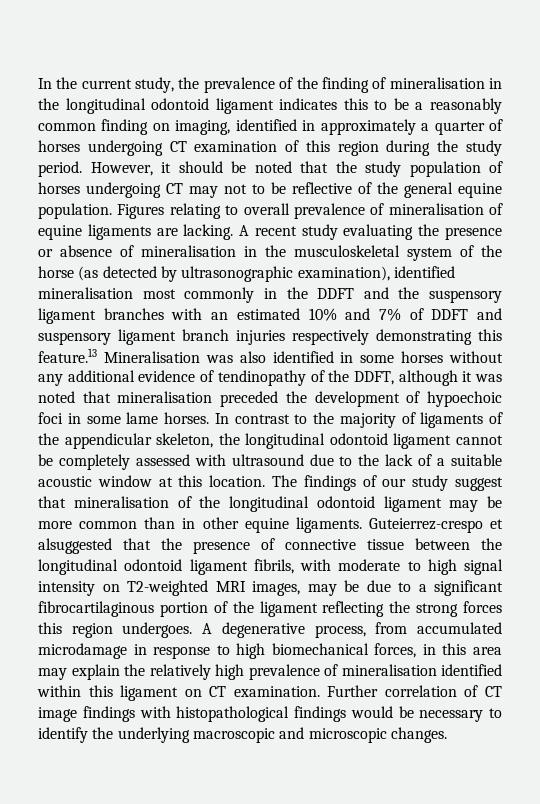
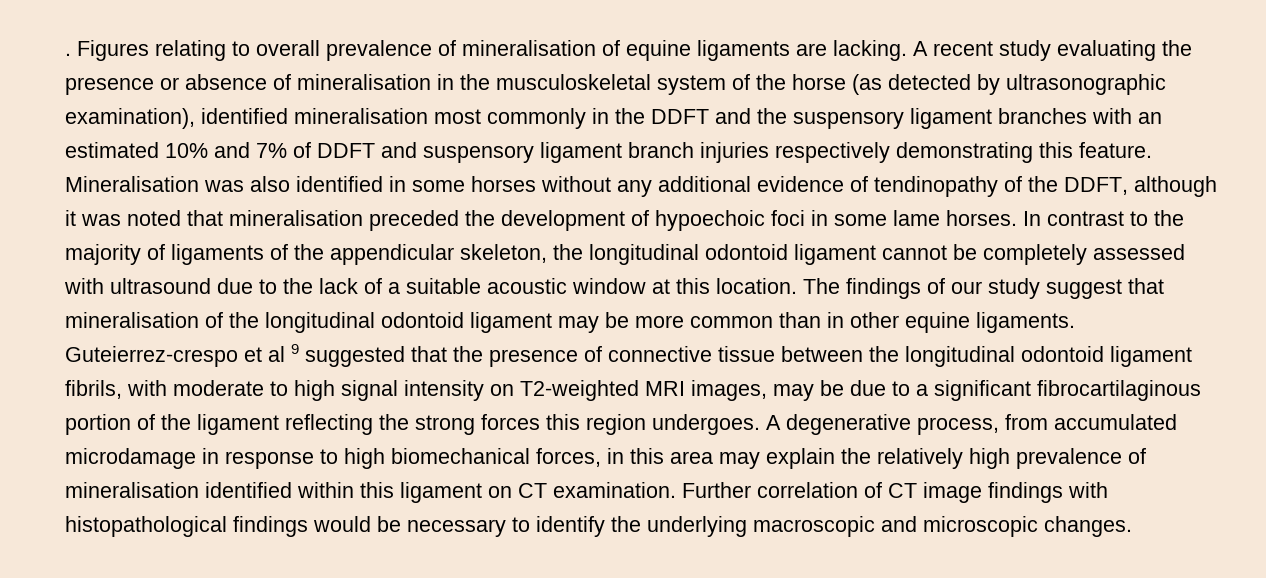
[38,77,503,93] [38,98,502,114] [38,119,504,135] [38,140,502,156] [38,161,503,177] [38,182,502,198] [38,203,112,219] In the current study, the prevalence of the finding of mineralisation in the longitudinal odontoid ligament indicates this to be a reasonably common finding on imaging, identified in approximately a quarter of horses undergoing CT examination of this region during the study period. However, it should be noted that the study population of horses undergoing CT may not to be reflective of the general equine population. -> [65,53,71,56] .
[38,348,97,363] feature.13 -> [1079,142,1152,158] feature.
[38,538,112,554] alsuggested -> [268,344,405,367] al 9 suggested

